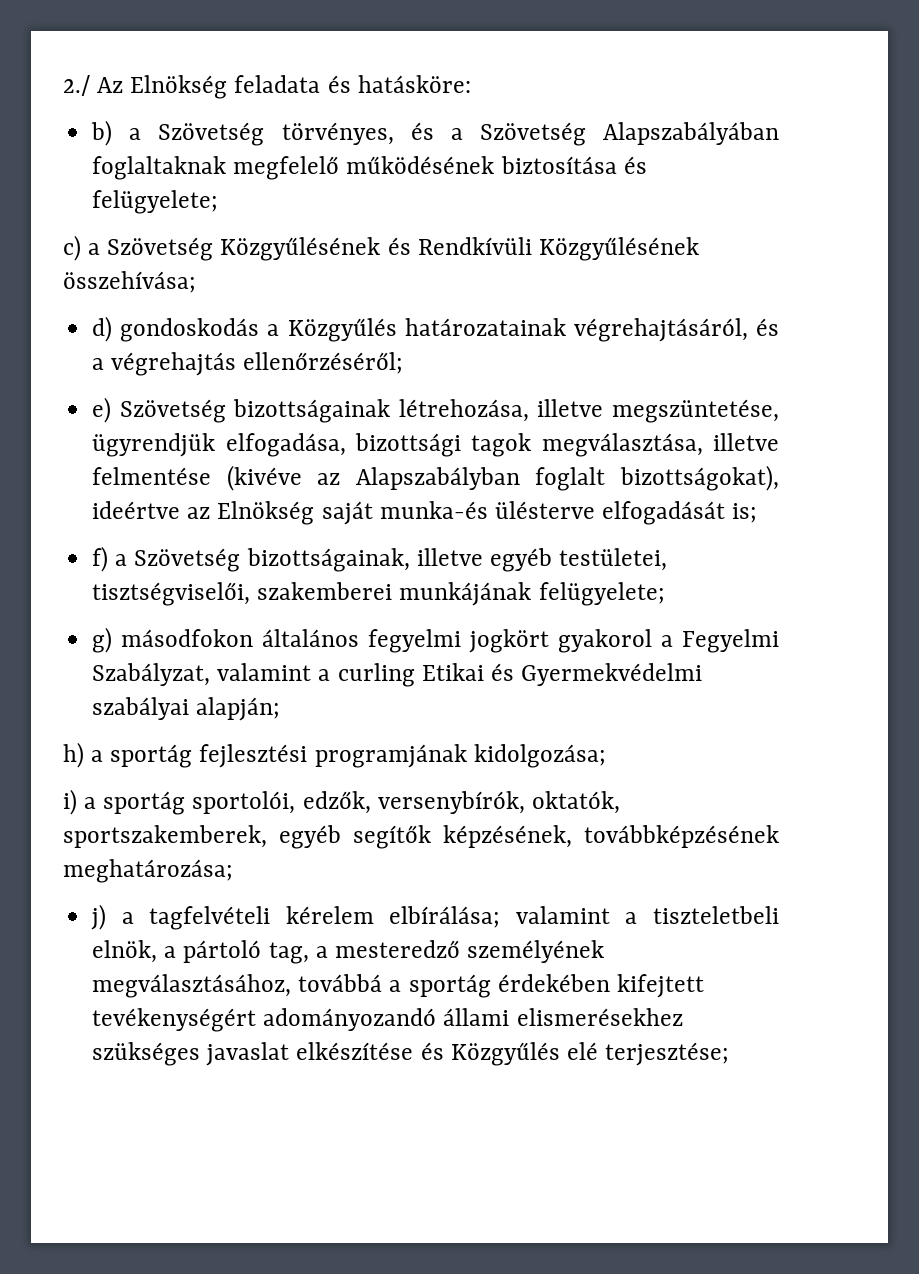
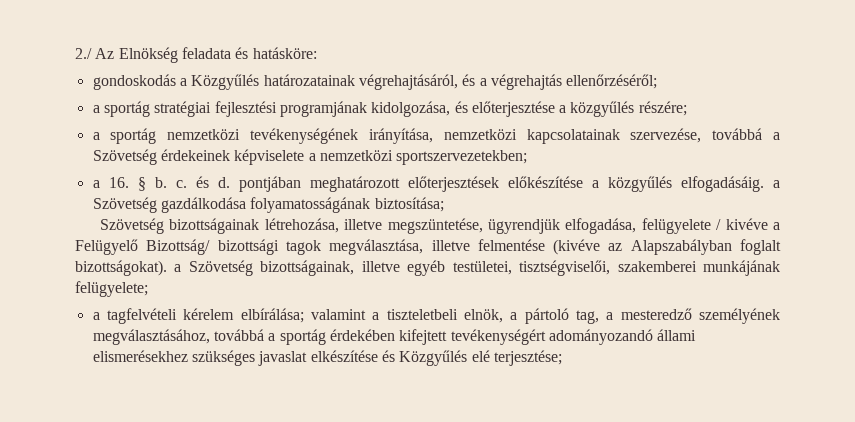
[91,120,779,146] [92,156,647,180] [92,190,219,214] [63,235,699,261] [63,271,196,293] [92,316,113,342] b) a Szövetség törvényes, és a Szövetség Alapszabályában foglaltaknak megfelelő működésének biztosítása és felügyelete; // c) a Szövetség Közgyűlésének és Rendkívüli Közgyűlésének összehívása; // d) -> (317, 53) none
[92,397,112,423] e) -> [92,101,687,117] [92,128,780,144] [92,149,528,165] [92,176,780,192] [92,197,444,213] a sportág stratégiai fejlesztési programjának kidolgozása, és előterjesztése a közgyűlés részére; // a sportág nemzetközi tevékenységének irányítása, nemzetközi kapcsolatainak szervezése, továbbá a Szövetség érdekeinek képviselete a nemzetközi sportszervezetekben; // a 16. § b. c. és d. pontjában meghatározott előterjesztések előkészítése a közgyűlés elfogadásáig. a Szövetség gazdálkodása folyamatosságának biztosítása; //
(346, 445) none -> [641,218,780,234] [75,239,211,255] felügyelete / kivéve a Felügyelő Bizottság/
[620,465,780,491] [92,501,758,525] [92,546,109,572] bizottságokat), ideértve az Elnökség saját munka-és ülésterve elfogadását is; // f) -> [75,260,167,276] bizottságokat).
[92,627,779,653] [92,663,703,687] [92,697,281,721] [63,742,606,768] [63,789,620,815] [63,825,779,849] [63,859,233,883] [91,904,107,930] g) másodfokon általános fegyelmi jogkört gyakorol a Fegyelmi Szabályzat, valamint a curling Etikai és Gyermekvédelmi szabályai alapján; // h) a sportág fejlesztési programjának kidolgozása; // i) a sportág sportolói, edzők, versenybírók, oktatók, sportszakemberek, egyéb segítők képzésének, továbbképzésének meghatározása; // j) -> (148, 289) none

